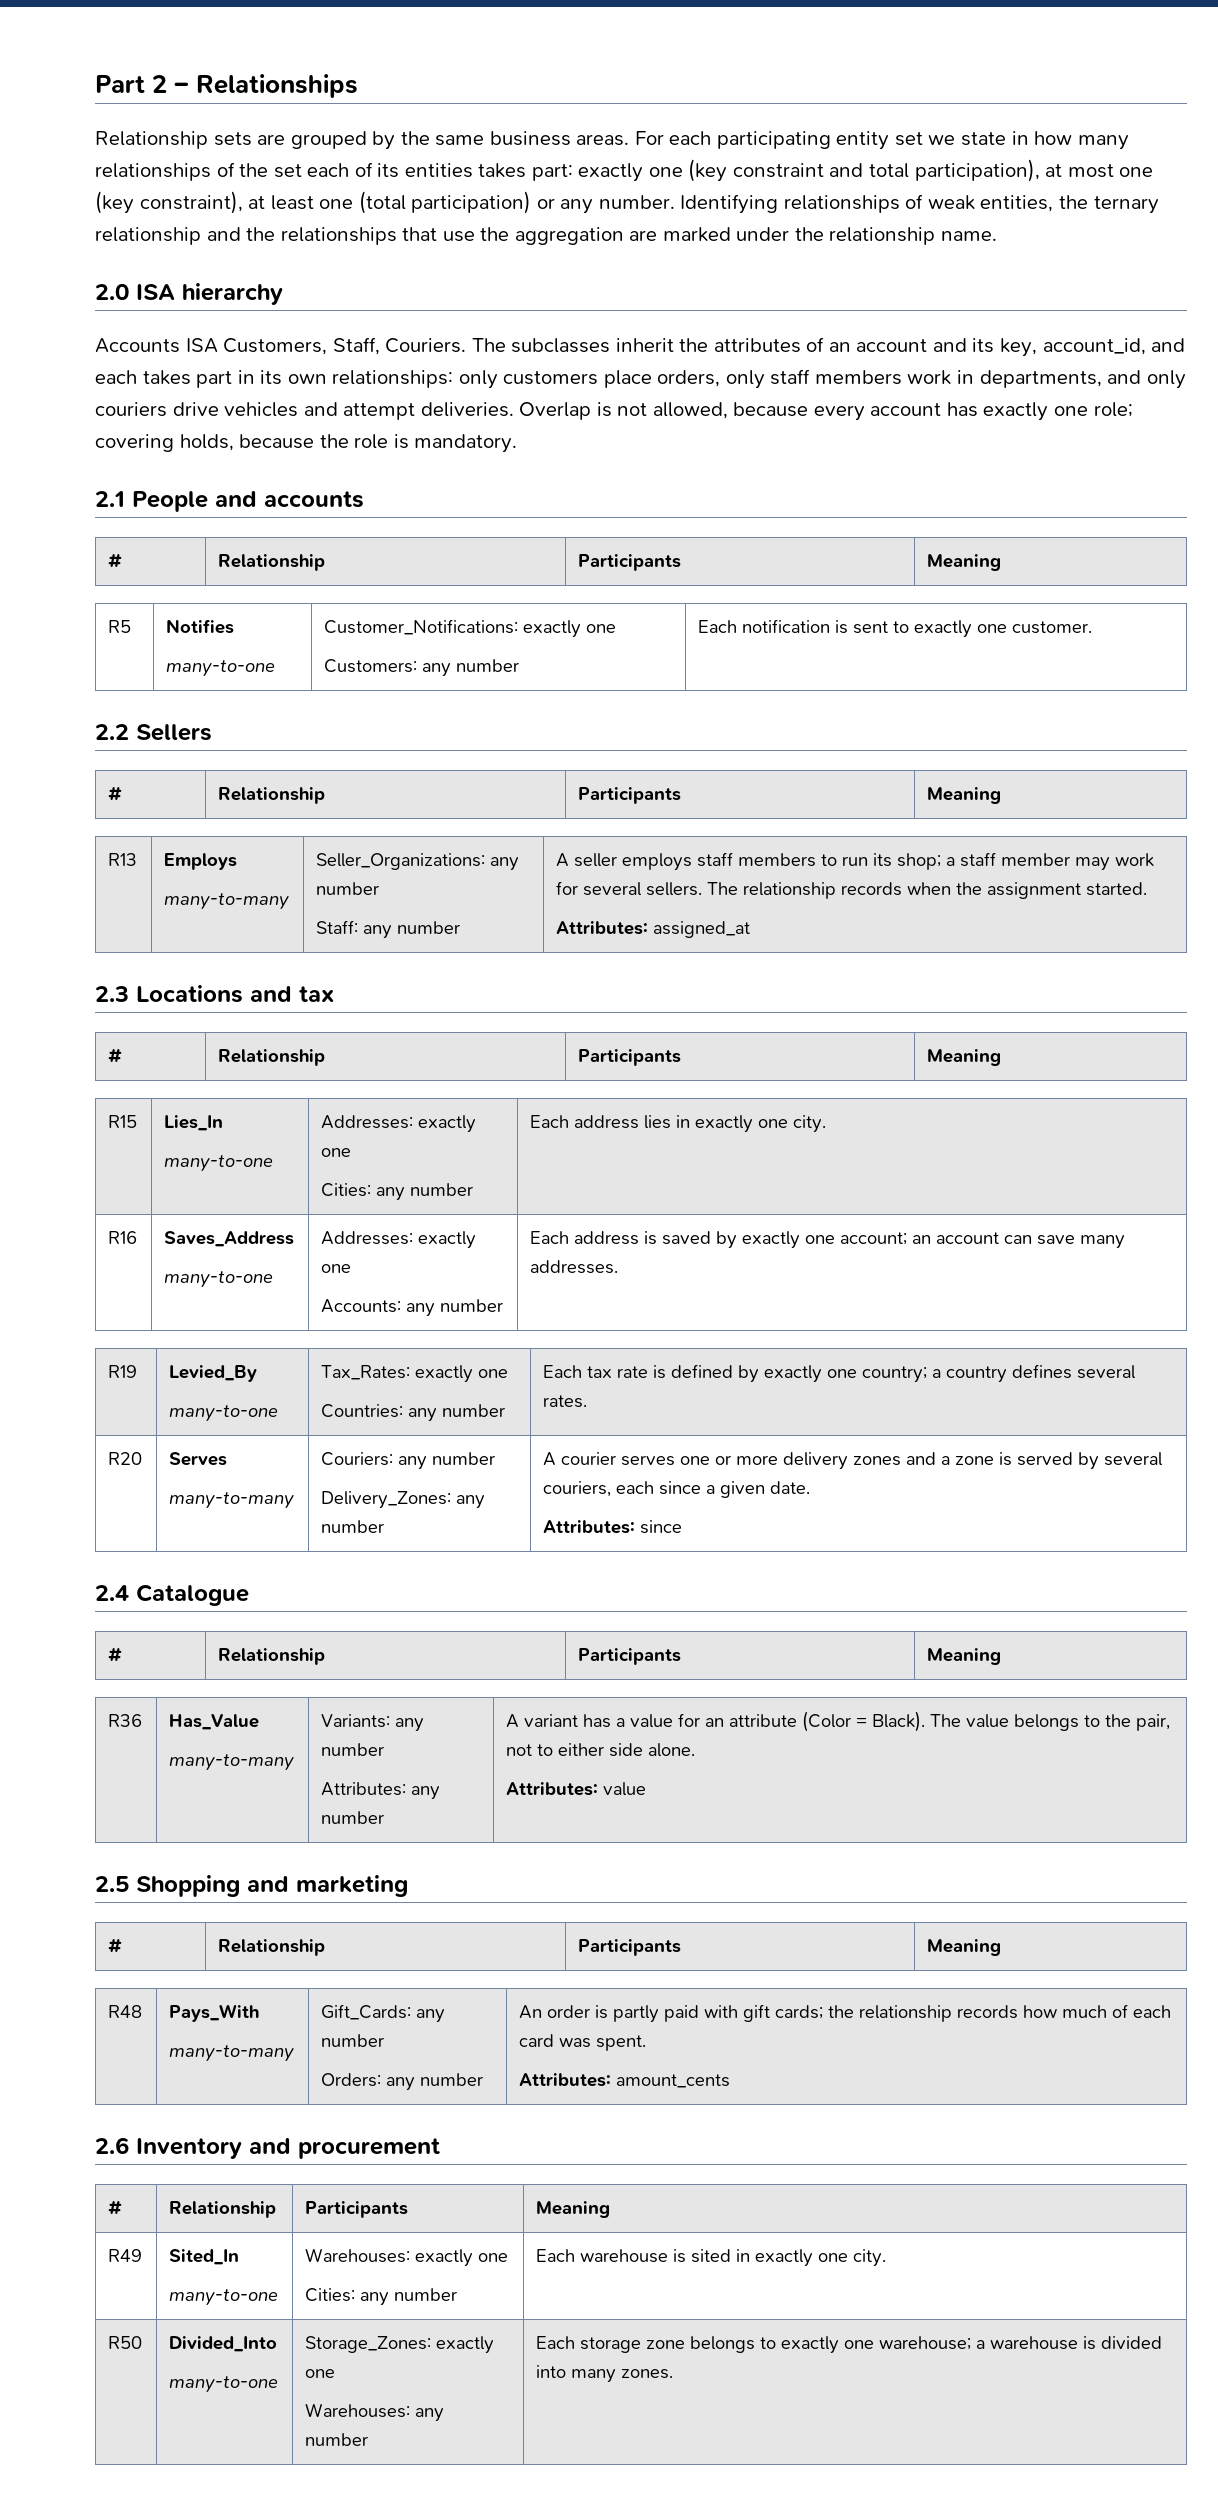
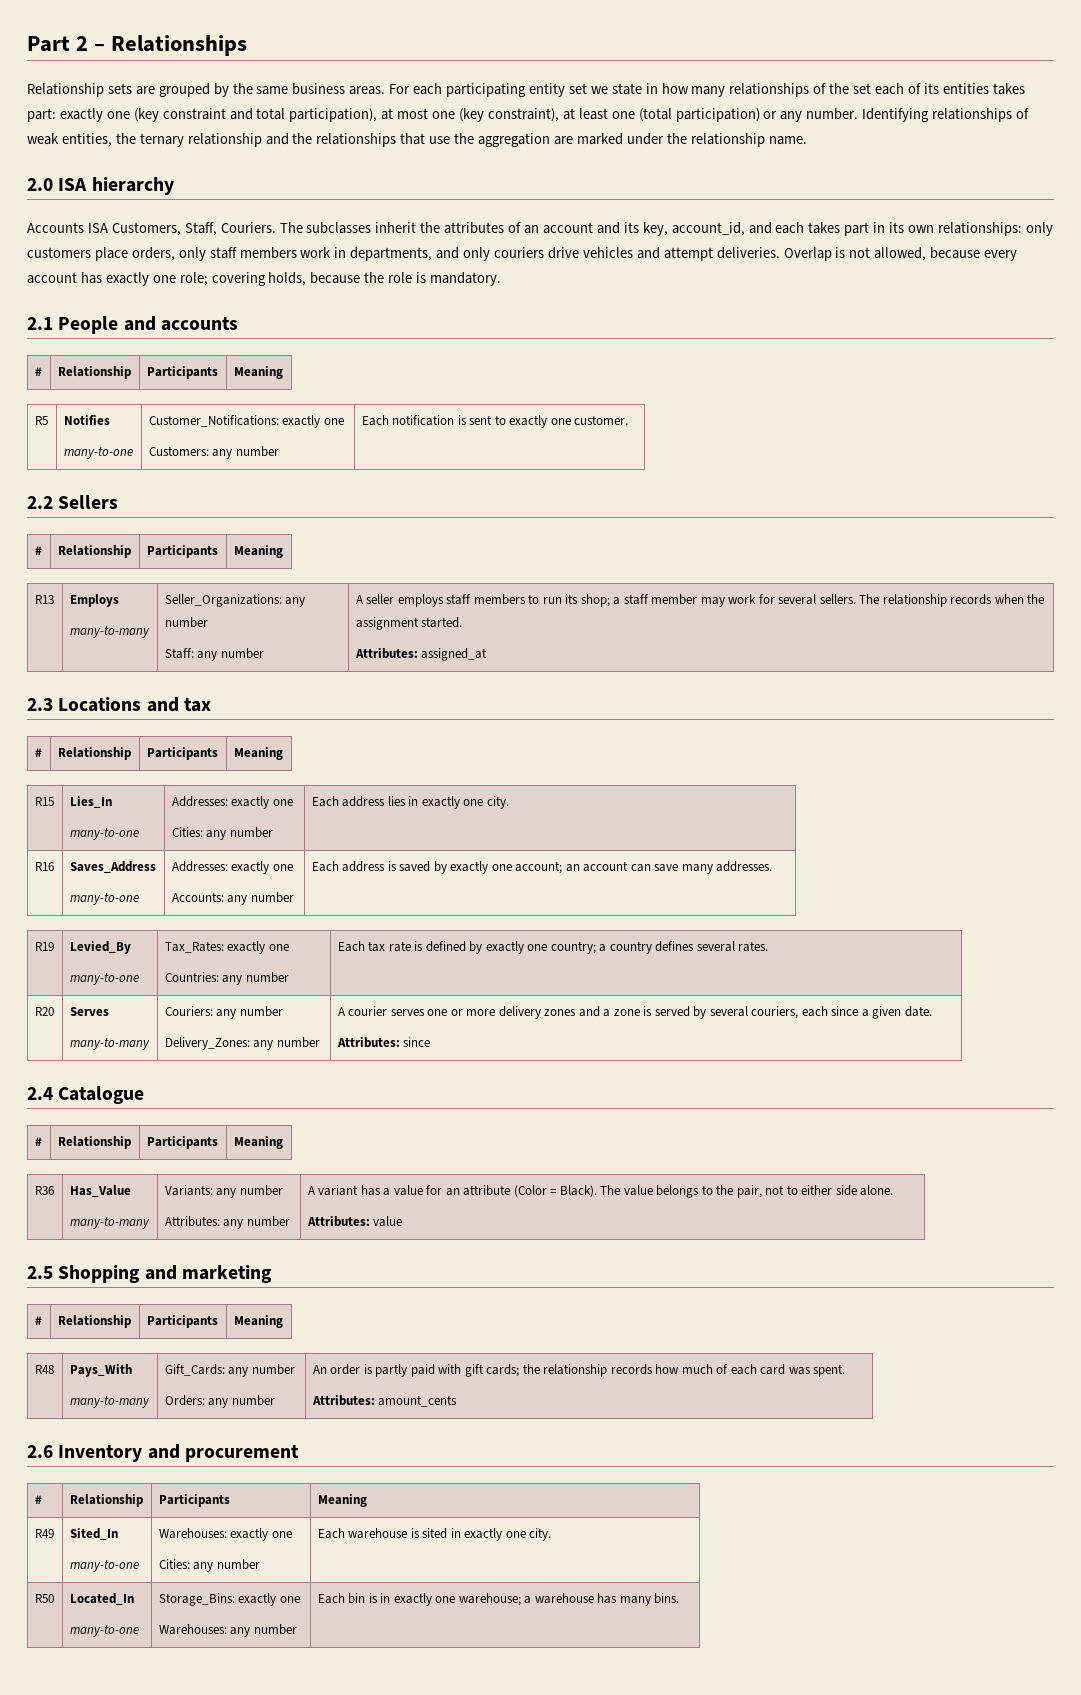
[169,2336,278,2352] [169,2376,279,2393] [305,2336,432,2353] Divided_Into // many-to-one | Storage_Zones: -> [69,1593,134,1605] [69,1625,139,1637] [158,1593,235,1606] Located_In // many-to-one | Storage_Bins:
[580,2336,777,2353] storage zone belongs to -> [348,1593,391,1604] bin is in
[1083,2336,1163,2350] [536,2365,674,2383] is divided into many zones. -> [597,1593,680,1606] has many bins.

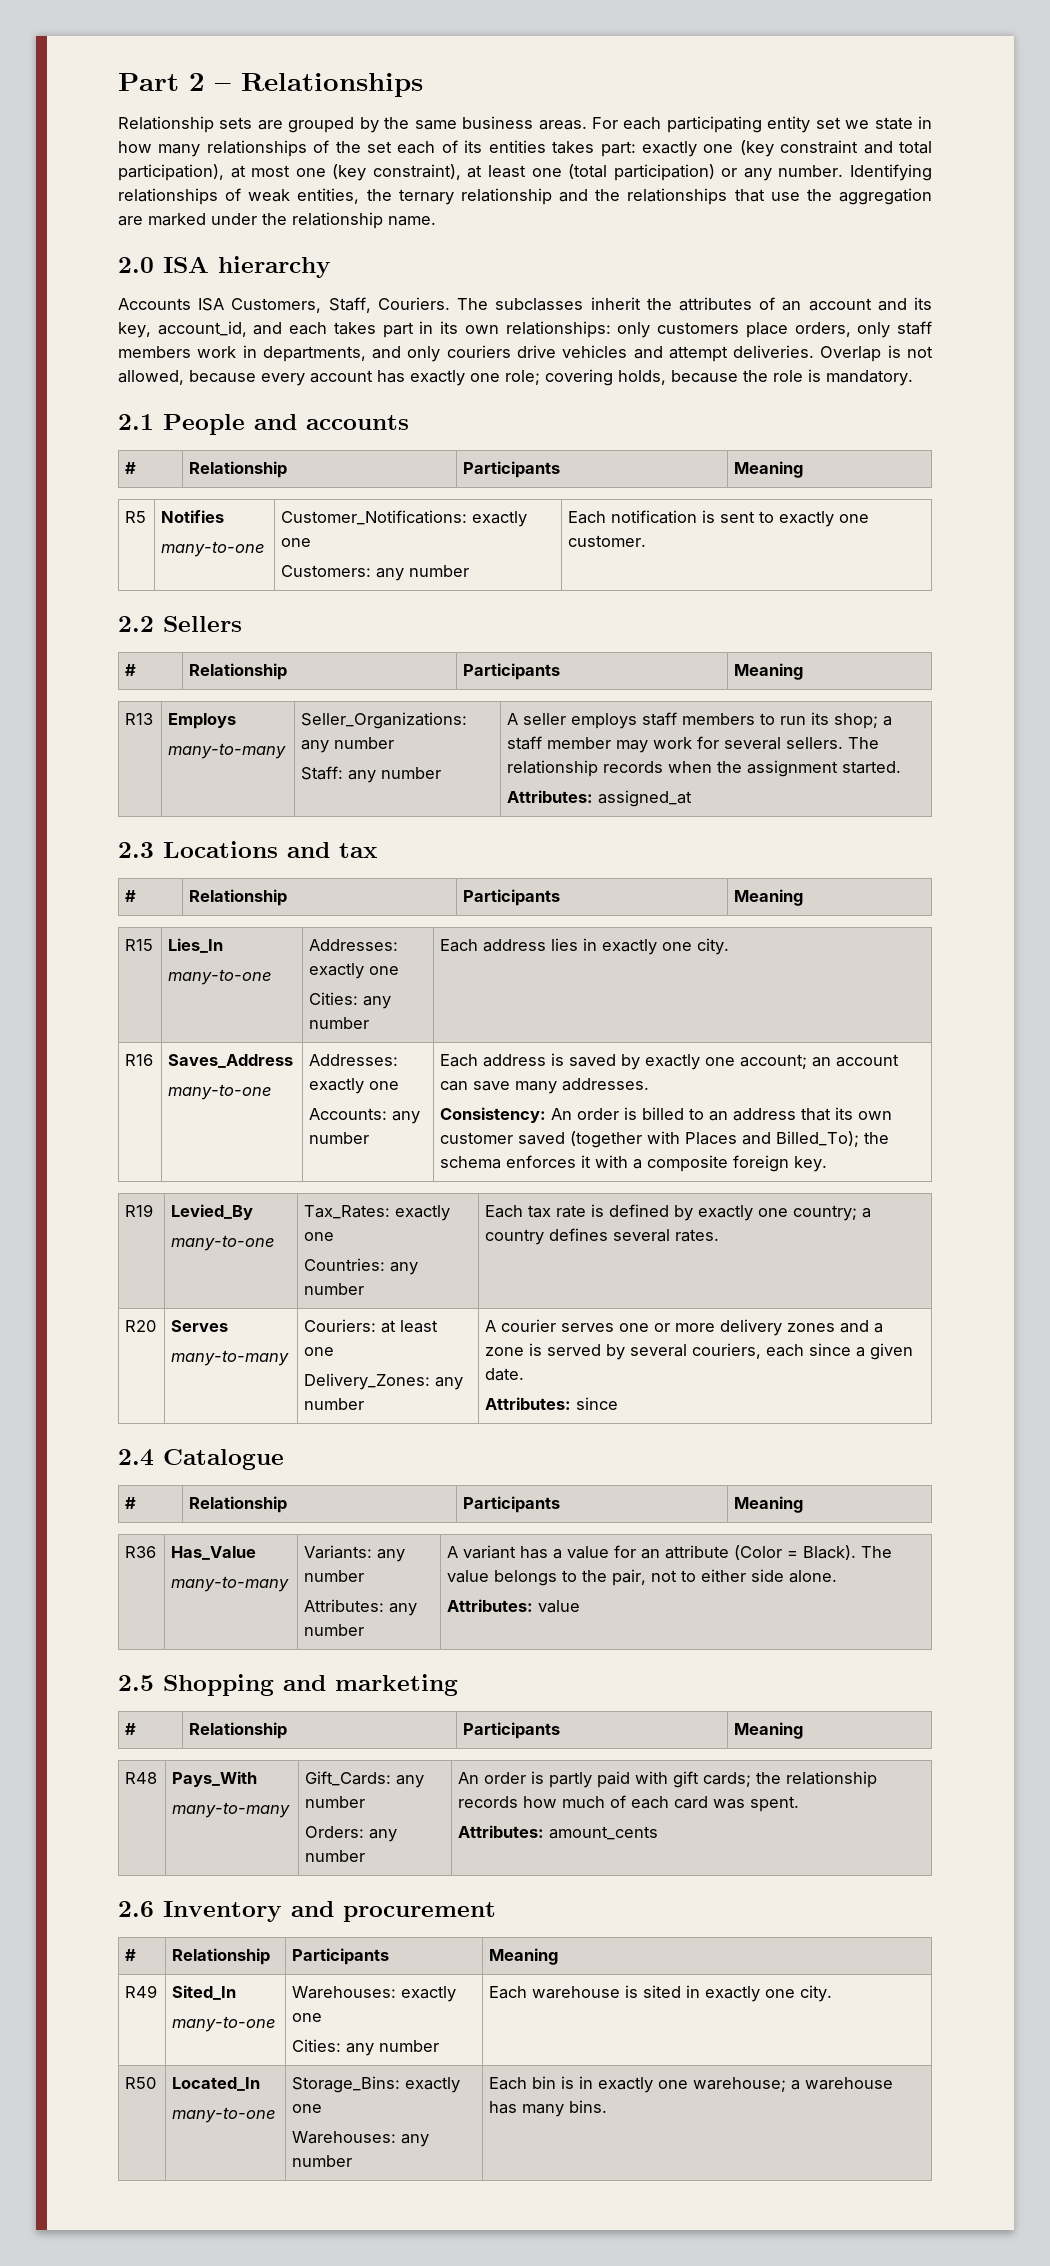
(773, 866) none -> [440,1107,893,1123] [440,1131,890,1148] [440,1155,828,1172] // Consistency: An order is billed to an address that its own customer saved (together with Places and Billed_To); the schema enforces it with a composite foreign key.
[216,1006,283,1019] any number -> [381,1320,439,1333] [304,1347,335,1356] at least one

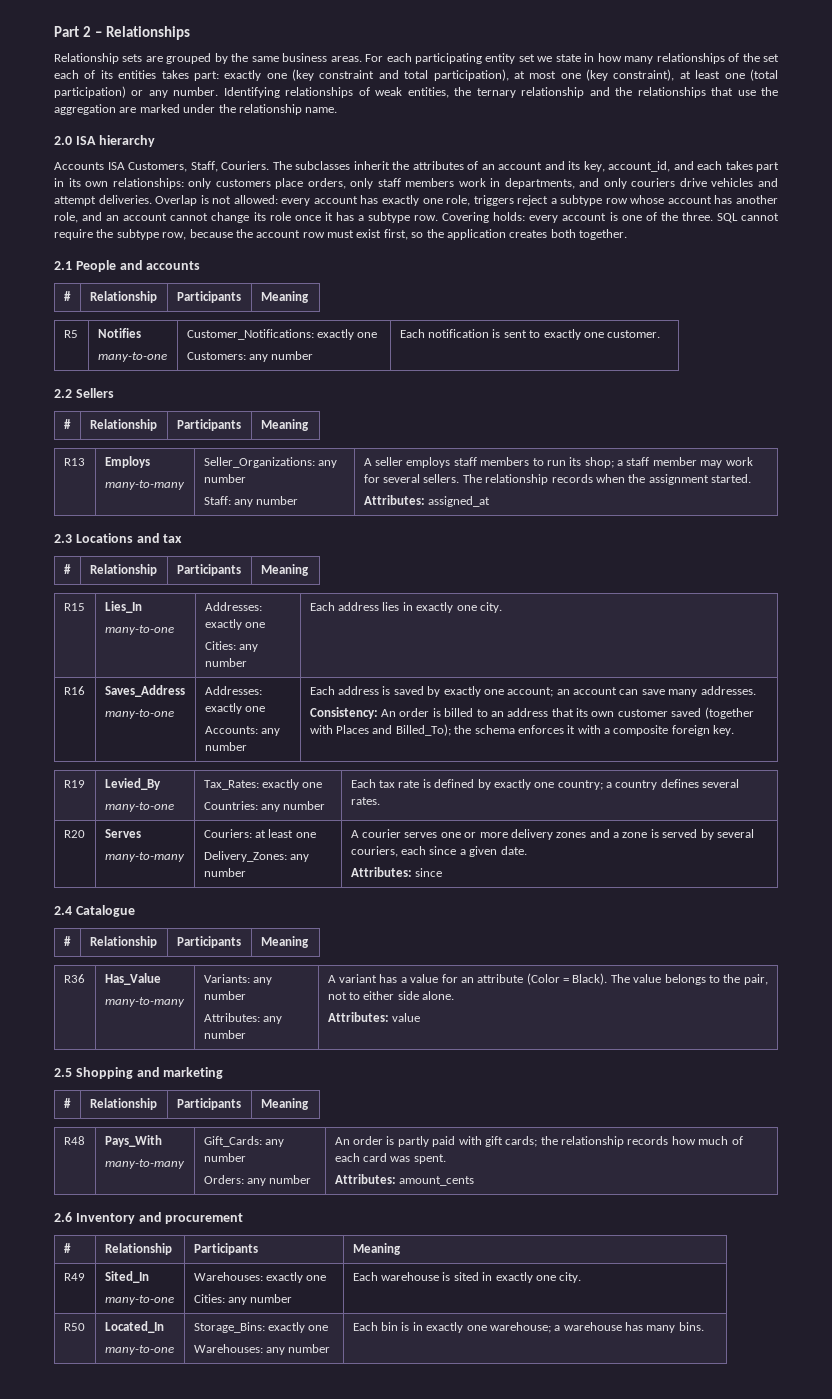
[118,370,256,385] allowed, because -> [233,195,278,204] allowed:
[505,369,913,386] role; covering holds, because the role is mandatory. -> [446,195,778,206] [54,212,780,223] [54,229,627,240] role, triggers reject a subtype row whose account has another role, and an account cannot change its role once it has a subtype row. Covering holds: every account is one of the three. SQL cannot require the subtype row, because the account row must exist first, so the application creates both together.

